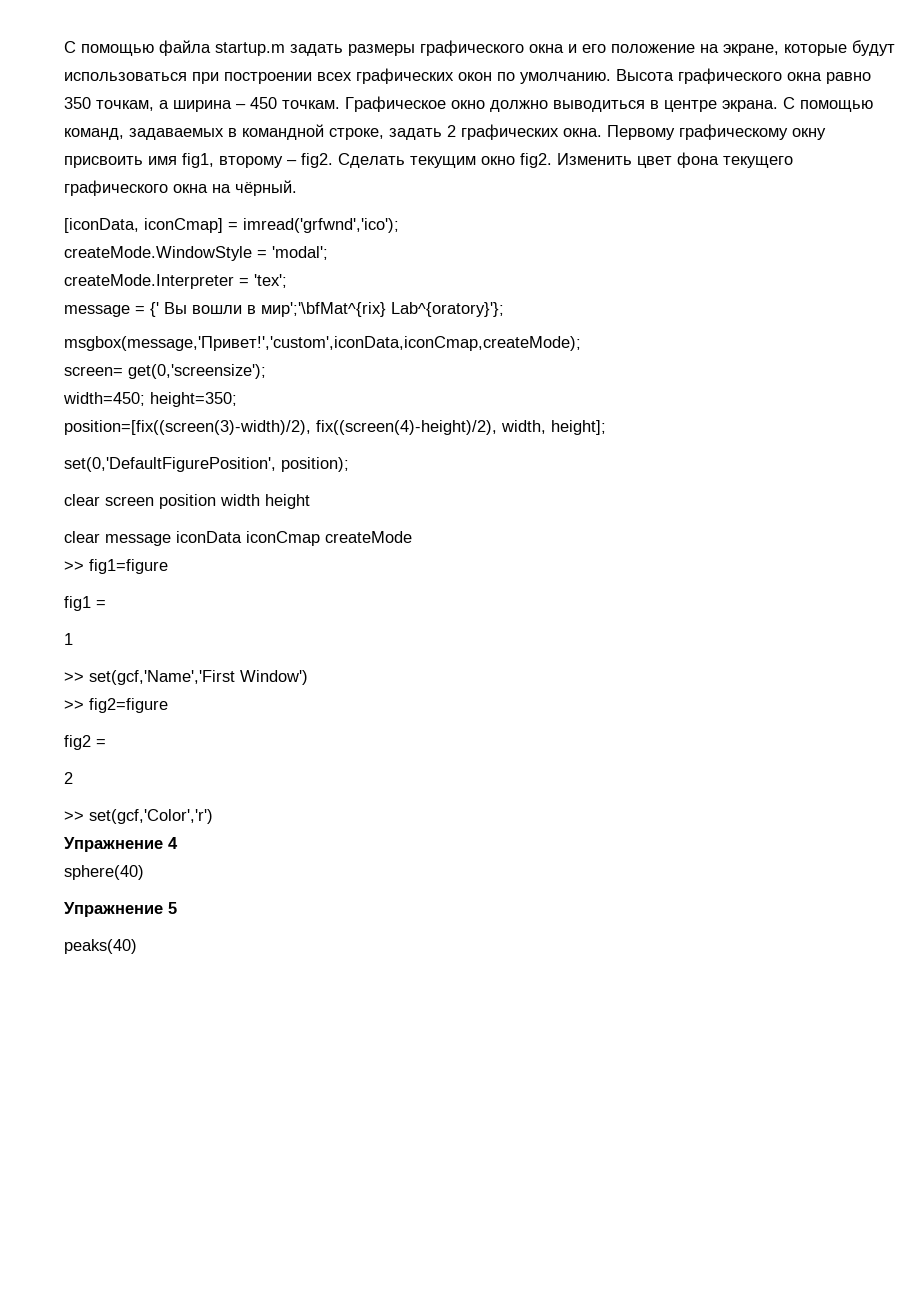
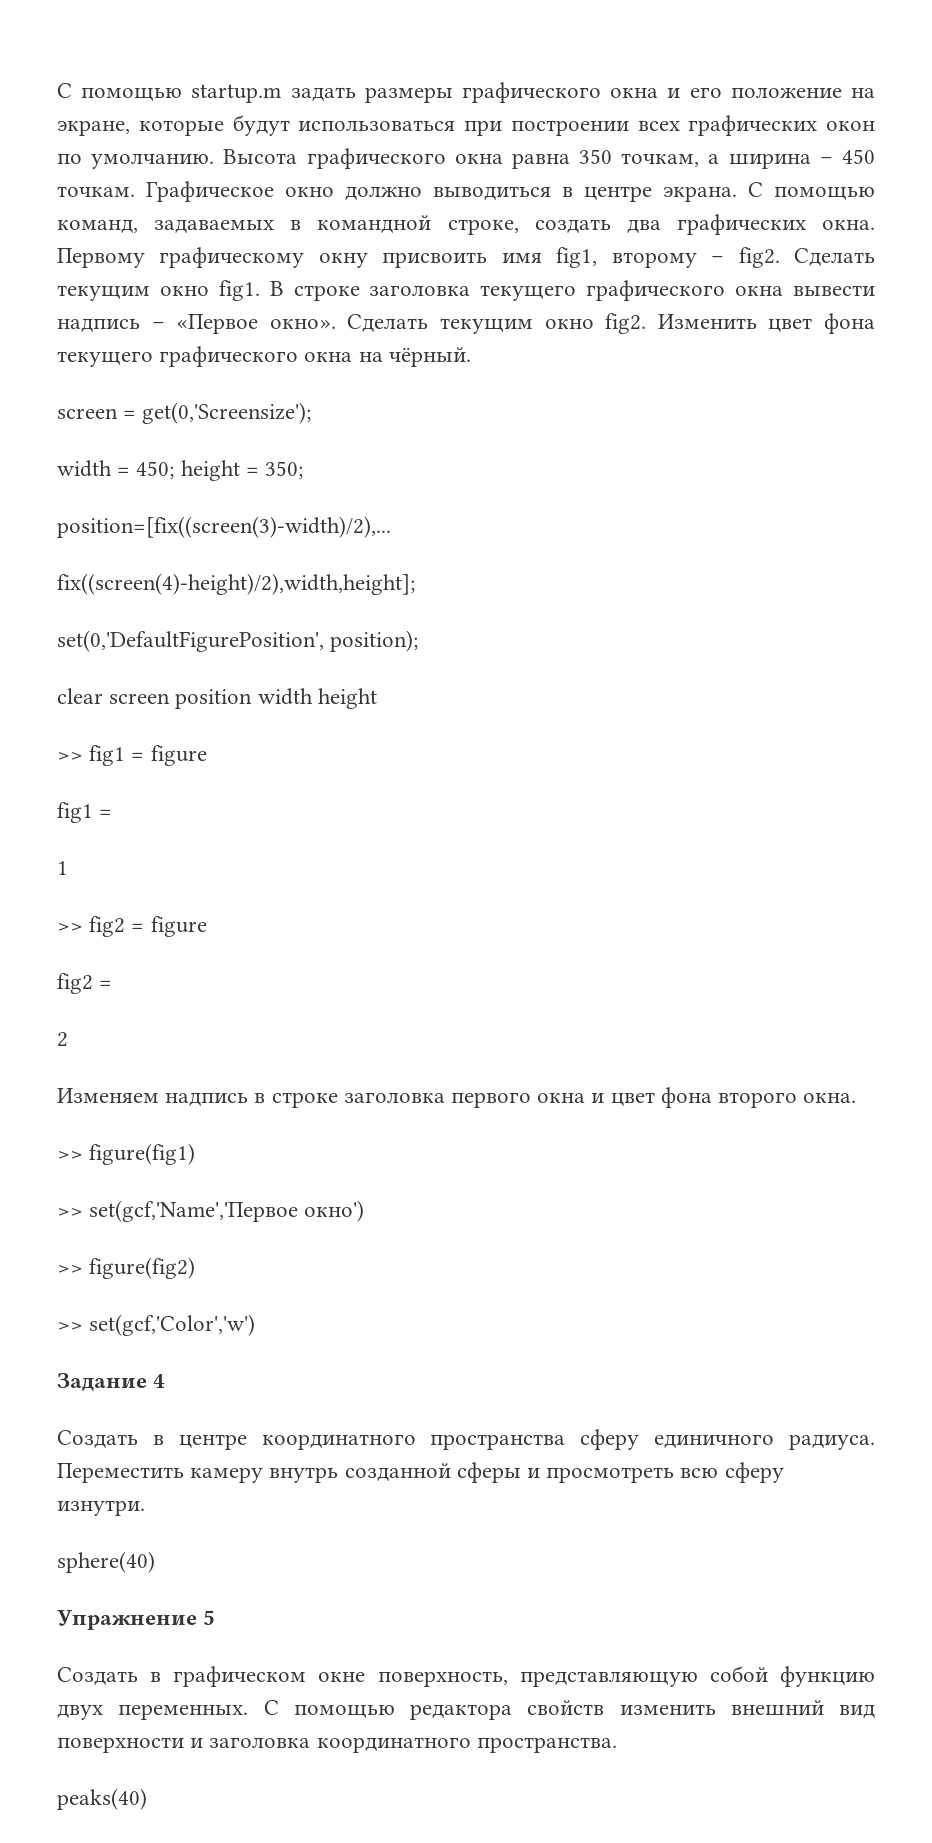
[64,40,211,56] С помощью файла -> [57,83,183,102] С помощью
[826,72,871,84] равно -> [511,153,570,169] равна
[389,125,456,140] задать 2 -> [534,219,661,234] создать два
(515, 160) none -> [218,280,875,301] [57,314,594,334] fig1. В строке заголовка текущего графического окна вывести надпись – «Первое окно». Сделать текущим окно
[64,218,399,233] [64,246,328,261] [64,274,287,289] [64,302,504,317] [64,336,581,351] [64,364,266,379] [63,392,237,407] [64,420,606,435] [iconData, iconCmap] = imread('grfwnd','ico'); // createMode.WindowStyle = 'modal'; // createMode.Interpreter = 'tex'; // message = {' Вы вошли в мир';'\bfMat^{rix} Lab^{oratory}'}; // msgbox(message,'Привет!','custom',iconData,iconCmap,createMode); // screen= get(0,'screensize'); // width=450; height=350; // position=[fix((screen(3)-width)/2), fix((screen(4)-height)/2), width, height]; -> [57,402,312,424] [57,460,304,481] [57,516,391,538] [57,573,415,595] screen = get(0,'Screensize'); // width = 450; height = 350; // position=[fix((screen(3)-width)/2),... // fix((screen(4)-height)/2),width,height];
[64,531,412,546] [64,559,168,574] clear message iconData iconCmap createMode // >> fig1=figure -> [57,745,207,766] >> fig1 = figure
[89,670,308,685] [64,698,168,713] set(gcf,'Name','First Window') // >> fig2=figure -> [89,916,207,937] fig2 = figure
[64,809,213,824] [64,837,178,852] [64,865,144,880] [64,902,177,917] >> set(gcf,'Color','r') // Упражнение 4 // sphere(40) // Упражнение 5 -> [57,1087,857,1108] [57,1143,196,1165] [57,1200,365,1222] [57,1257,196,1279] [57,1314,256,1336] [57,1373,166,1392] [57,1429,875,1450] [57,1462,784,1483] [57,1500,145,1516] [57,1551,155,1573] [57,1610,216,1630] [57,1665,875,1687] [57,1700,875,1720] [57,1737,617,1753] Изменяем надпись в строке заголовка первого окна и цвет фона второго окна. // >> figure(fig1) // >> set(gcf,'Name','Первое окно') // >> figure(fig2) // >> set(gcf,'Color','w') // Задание 4 // Создать в центре координатного пространства сферу единичного радиуса. Переместить камеру внутрь созданной сферы и просмотреть всю сферу изнутри. // sphere(40) // Упражнение 5 // Создать в графическом окне поверхность, представляющую собой функцию двух переменных. С помощью редактора свойств изменить внешний вид поверхности и заголовка координатного пространства.

